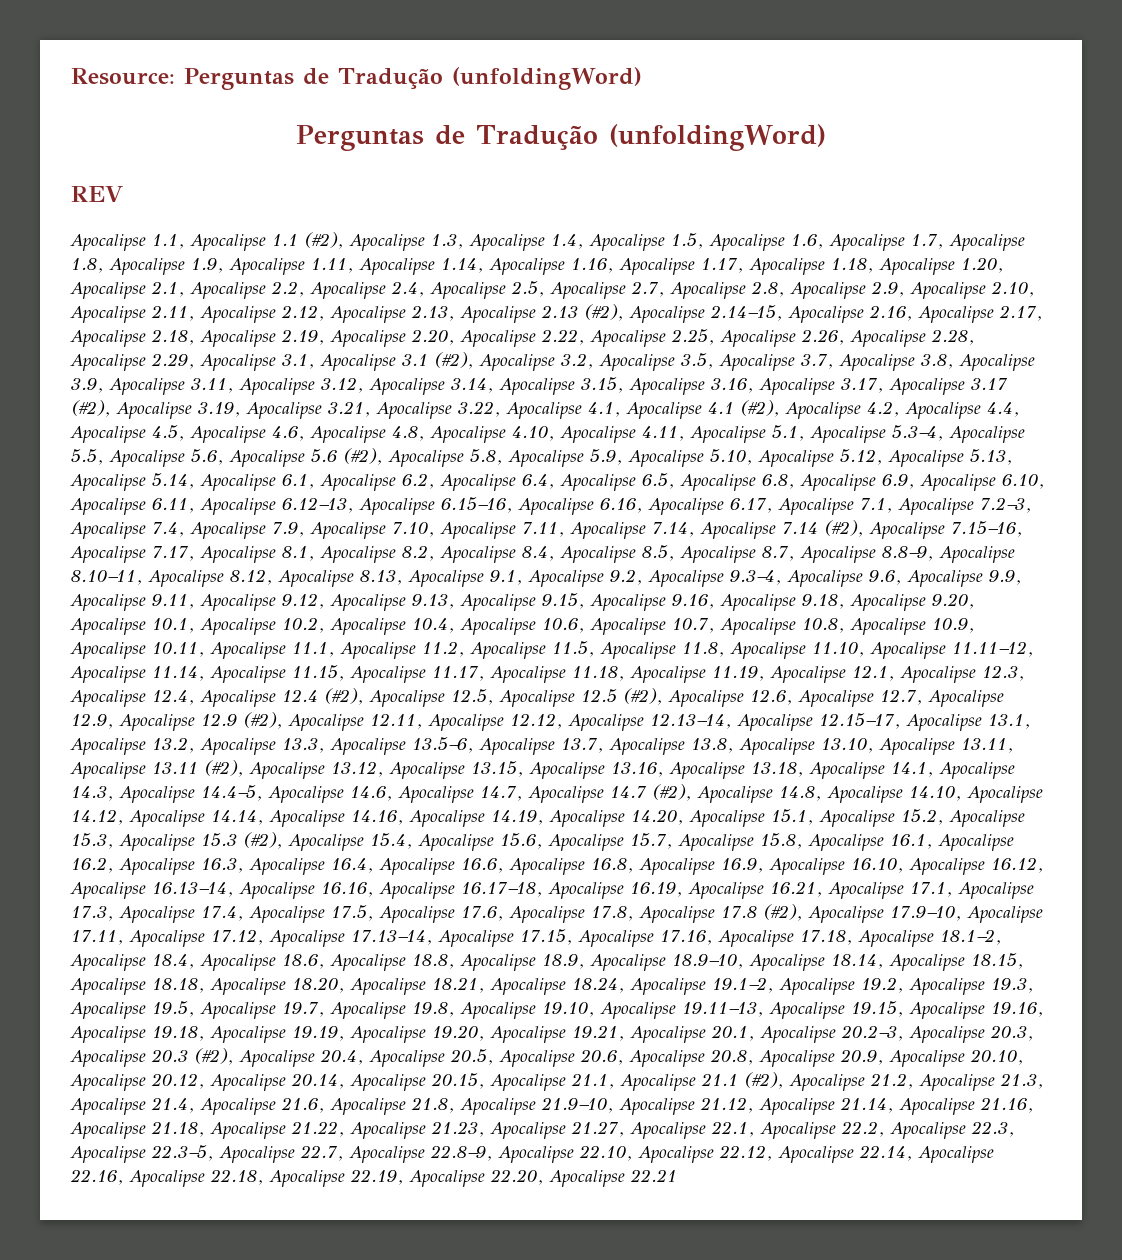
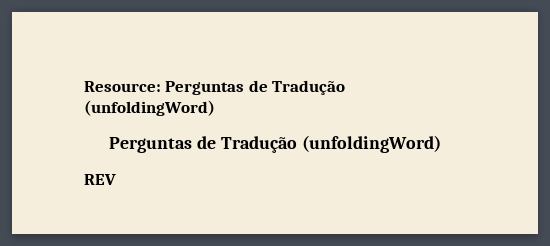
[70,232,1025,251] [71,257,1004,275] [70,281,1035,299] [70,304,1043,323] [70,329,975,347] [70,352,1035,371] [71,377,1007,395] [71,400,1020,419] [70,425,1025,443] [71,448,1013,467] [70,473,1045,491] [70,497,1032,515] [70,520,1023,539] [70,545,1015,563] [71,569,1022,587] [70,593,975,611] [70,617,975,635] [70,641,1034,659] [70,665,1025,683] [70,688,1004,707] [71,712,1031,731] [70,737,1014,755] [70,760,1015,779] [71,784,1043,803] [71,809,1025,827] [71,832,1014,851] [71,857,1044,875] [70,881,1034,899] [71,904,1043,923] [71,929,1002,947] [70,953,1024,971] [70,977,1034,995] [70,1001,1044,1019] [70,1025,1034,1043] [70,1048,1024,1067] [70,1072,1044,1091] [70,1097,1034,1115] [70,1121,1015,1139] [70,1145,994,1163] [70,1169,677,1187] // Apocalipse 1.1, Apocalipse 1.1 (#2), Apocalipse 1.3, Apocalipse 1.4, Apocalipse 1.5, Apocalipse 1.6, Apocalipse 1.7, Apocalipse 1.8, Apocalipse 1.9, Apocalipse 1.11, Apocalipse 1.14, Apocalipse 1.16, Apocalipse 1.17, Apocalipse 1.18, Apocalipse 1.20, Apocalipse 2.1, Apocalipse 2.2, Apocalipse 2.4, Apocalipse 2.5, Apocalipse 2.7, Apocalipse 2.8, Apocalipse 2.9, Apocalipse 2.10, Apocalipse 2.11, Apocalipse 2.12, Apocalipse 2.13, Apocalipse 2.13 (#2), Apocalipse 2.14–15, Apocalipse 2.16, Apocalipse 2.17, Apocalipse 2.18, Apocalipse 2.19, Apocalipse 2.20, Apocalipse 2.22, Apocalipse 2.25, Apocalipse 2.26, Apocalipse 2.28, Apocalipse 2.29, Apocalipse 3.1, Apocalipse 3.1 (#2), Apocalipse 3.2, Apocalipse 3.5, Apocalipse 3.7, Apocalipse 3.8, Apocalipse 3.9, Apocalipse 3.11, Apocalipse 3.12, Apocalipse 3.14, Apocalipse 3.15, Apocalipse 3.16, Apocalipse 3.17, Apocalipse 3.17 (#2), Apocalipse 3.19, Apocalipse 3.21, Apocalipse 3.22, Apocalipse 4.1, Apocalipse 4.1 (#2), Apocalipse 4.2, Apocalipse 4.4, Apocalipse 4.5, Apocalipse 4.6, Apocalipse 4.8, Apocalipse 4.10, Apocalipse 4.11, Apocalipse 5.1, Apocalipse 5.3–4, Apocalipse 5.5, Apocalipse 5.6, Apocalipse 5.6 (#2), Apocalipse 5.8, Apocalipse 5.9, Apocalipse 5.10, Apocalipse 5.12, Apocalipse 5.13, Apocalipse 5.14, Apocalipse 6.1, Apocalipse 6.2, Apocalipse 6.4, Apocalipse 6.5, Apocalipse 6.8, Apocalipse 6.9, Apocalipse 6.10, Apocalipse 6.11, Apocalipse 6.12–13, Apocalipse 6.15–16, Apocalipse 6.16, Apocalipse 6.17, Apocalipse 7.1, Apocalipse 7.2–3, Apocalipse 7.4, Apocalipse 7.9, Apocalipse 7.10, Apocalipse 7.11, Apocalipse 7.14, Apocalipse 7.14 (#2), Apocalipse 7.15–16, Apocalipse 7.17, Apocalipse 8.1, Apocalipse 8.2, Apocalipse 8.4, Apocalipse 8.5, Apocalipse 8.7, Apocalipse 8.8–9, Apocalipse 8.10–11, Apocalipse 8.12, Apocalipse 8.13, Apocalipse 9.1, Apocalipse 9.2, Apocalipse 9.3–4, Apocalipse 9.6, Apocalipse 9.9, Apocalipse 9.11, Apocalipse 9.12, Apocalipse 9.13, Apocalipse 9.15, Apocalipse 9.16, Apocalipse 9.18, Apocalipse 9.20, Apocalipse 10.1, Apocalipse 10.2, Apocalipse 10.4, Apocalipse 10.6, Apocalipse 10.7, Apocalipse 10.8, Apocalipse 10.9, Apocalipse 10.11, Apocalipse 11.1, Apocalipse 11.2, Apocalipse 11.5, Apocalipse 11.8, Apocalipse 11.10, Apocalipse 11.11–12, Apocalipse 11.14, Apocalipse 11.15, Apocalipse 11.17, Apocalipse 11.18, Apocalipse 11.19, Apocalipse 12.1, Apocalipse 12.3, Apocalipse 12.4, Apocalipse 12.4 (#2), Apocalipse 12.5, Apocalipse 12.5 (#2), Apocalipse 12.6, Apocalipse 12.7, Apocalipse 12.9, Apocalipse 12.9 (#2), Apocalipse 12.11, Apocalipse 12.12, Apocalipse 12.13–14, Apocalipse 12.15–17, Apocalipse 13.1, Apocalipse 13.2, Apocalipse 13.3, Apocalipse 13.5–6, Apocalipse 13.7, Apocalipse 13.8, Apocalipse 13.10, Apocalipse 13.11, Apocalipse 13.11 (#2), Apocalipse 13.12, Apocalipse 13.15, Apocalipse 13.16, Apocalipse 13.18, Apocalipse 14.1, Apocalipse 14.3, Apocalipse 14.4–5, Apocalipse 14.6, Apocalipse 14.7, Apocalipse 14.7 (#2), Apocalipse 14.8, Apocalipse 14.10, Apocalipse 14.12, Apocalipse 14.14, Apocalipse 14.16, Apocalipse 14.19, Apocalipse 14.20, Apocalipse 15.1, Apocalipse 15.2, Apocalipse 15.3, Apocalipse 15.3 (#2), Apocalipse 15.4, Apocalipse 15.6, Apocalipse 15.7, Apocalipse 15.8, Apocalipse 16.1, Apocalipse 16.2, Apocalipse 16.3, Apocalipse 16.4, Apocalipse 16.6, Apocalipse 16.8, Apocalipse 16.9, Apocalipse 16.10, Apocalipse 16.12, Apocalipse 16.13–14, Apocalipse 16.16, Apocalipse 16.17–18, Apocalipse 16.19, Apocalipse 16.21, Apocalipse 17.1, Apocalipse 17.3, Apocalipse 17.4, Apocalipse 17.5, Apocalipse 17.6, Apocalipse 17.8, Apocalipse 17.8 (#2), Apocalipse 17.9–10, Apocalipse 17.11, Apocalipse 17.12, Apocalipse 17.13–14, Apocalipse 17.15, Apocalipse 17.16, Apocalipse 17.18, Apocalipse 18.1–2, Apocalipse 18.4, Apocalipse 18.6, Apocalipse 18.8, Apocalipse 18.9, Apocalipse 18.9–10, Apocalipse 18.14, Apocalipse 18.15, Apocalipse 18.18, Apocalipse 18.20, Apocalipse 18.21, Apocalipse 18.24, Apocalipse 19.1–2, Apocalipse 19.2, Apocalipse 19.3, Apocalipse 19.5, Apocalipse 19.7, Apocalipse 19.8, Apocalipse 19.10, Apocalipse 19.11–13, Apocalipse 19.15, Apocalipse 19.16, Apocalipse 19.18, Apocalipse 19.19, Apocalipse 19.20, Apocalipse 19.21, Apocalipse 20.1, Apocalipse 20.2–3, Apocalipse 20.3, Apocalipse 20.3 (#2), Apocalipse 20.4, Apocalipse 20.5, Apocalipse 20.6, Apocalipse 20.8, Apocalipse 20.9, Apocalipse 20.10, Apocalipse 20.12, Apocalipse 20.14, Apocalipse 20.15, Apocalipse 21.1, Apocalipse 21.1 (#2), Apocalipse 21.2, Apocalipse 21.3, Apocalipse 21.4, Apocalipse 21.6, Apocalipse 21.8, Apocalipse 21.9–10, Apocalipse 21.12, Apocalipse 21.14, Apocalipse 21.16, Apocalipse 21.18, Apocalipse 21.22, Apocalipse 21.23, Apocalipse 21.27, Apocalipse 22.1, Apocalipse 22.2, Apocalipse 22.3, Apocalipse 22.3–5, Apocalipse 22.7, Apocalipse 22.8–9, Apocalipse 22.10, Apocalipse 22.12, Apocalipse 22.14, Apocalipse 22.16, Apocalipse 22.18, Apocalipse 22.19, Apocalipse 22.20, Apocalipse 22.21 -> (116, 179) none

